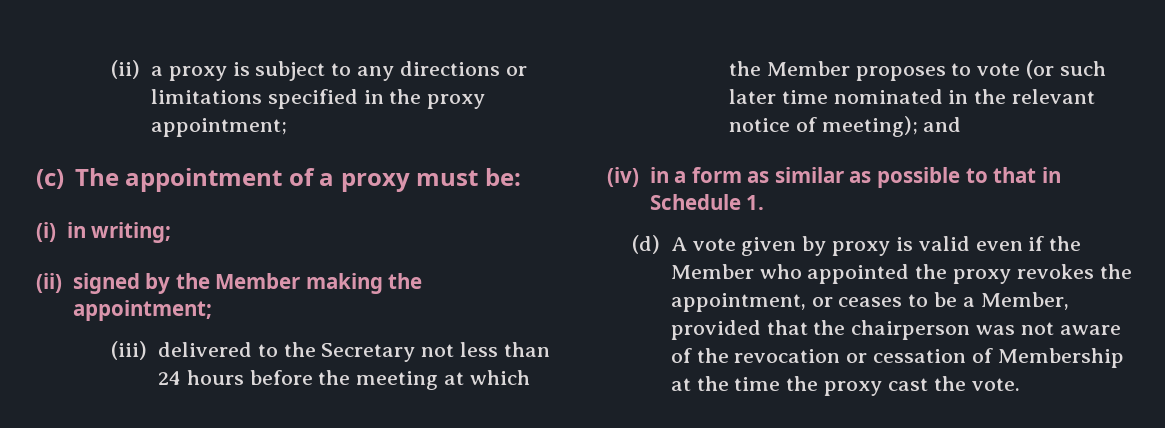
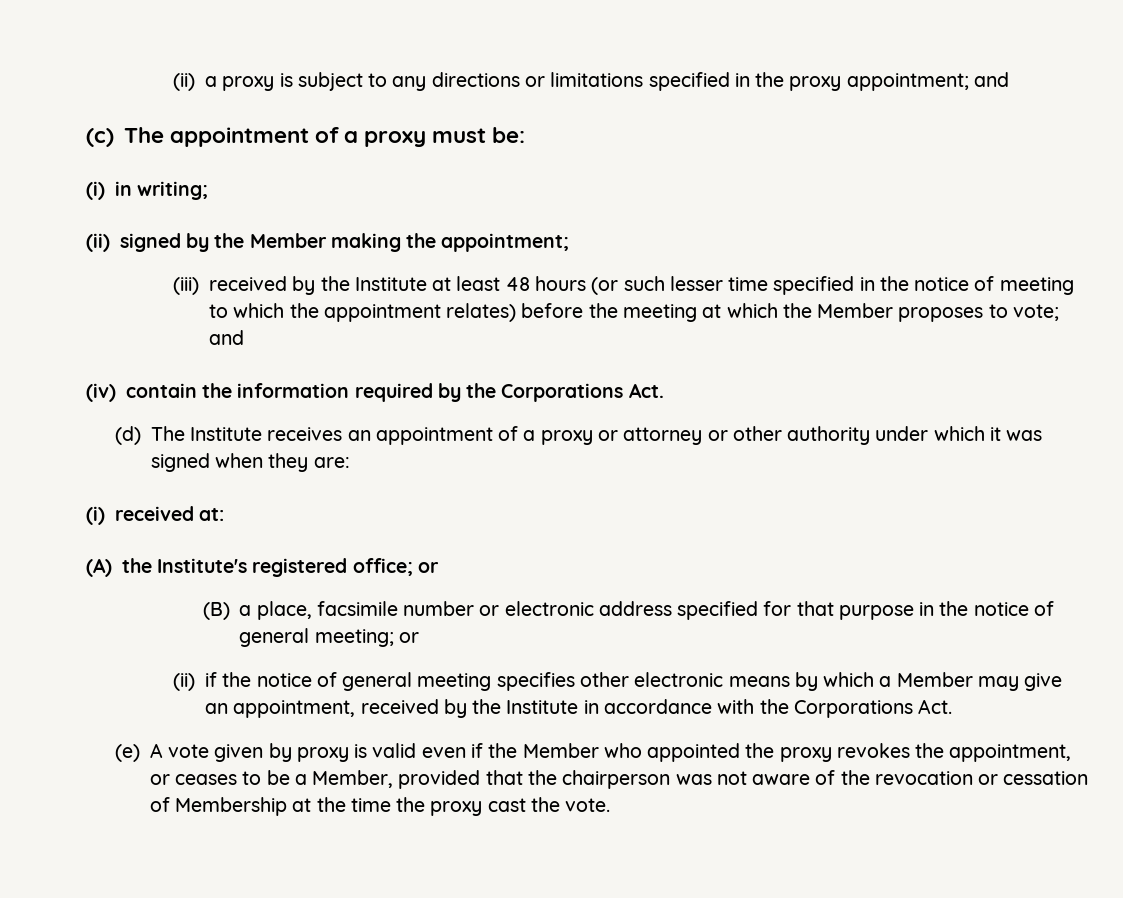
(288, 127) none -> [973,72,1009,87] and
[158,342,550,362] [158,370,244,385] delivered to the Secretary not less than 24 hours -> [209,276,1074,295] [209,303,517,322] received by the Institute at least 48 hours (or such lesser time specified in the notice of meeting to which the appointment relates)
[977,60,1106,79] [729,89,1096,104] [729,116,962,137] [607,167,1061,188] [649,194,765,210] [632,235,661,254] vote (or such later time nominated in the relevant notice of meeting); and // (iv) in a form as similar as possible to that in Schedule 1. // (d) -> [1012,304,1059,321] [209,330,245,345] [86,383,664,402] [115,426,1043,445] [150,453,350,472] [86,506,225,525] [86,558,439,577] [202,601,1055,620] [239,628,419,647] [173,672,1063,691] [205,699,953,718] [115,744,141,762] vote; and // (iv) contain the information required by the Corporations Act. // (d) The Institute receives an appointment of a proxy or attorney or other authority under which it was signed when they are: // (i) received at: // (A) the Institute's registered office; or // (B) a place, facsimile number or electronic address specified for that purpose in the notice of general meeting; or // (ii) if the notice of general meeting specifies other electronic means by which a Member may give an appointment, received by the Institute in accordance with the Corporations Act. // (e)

